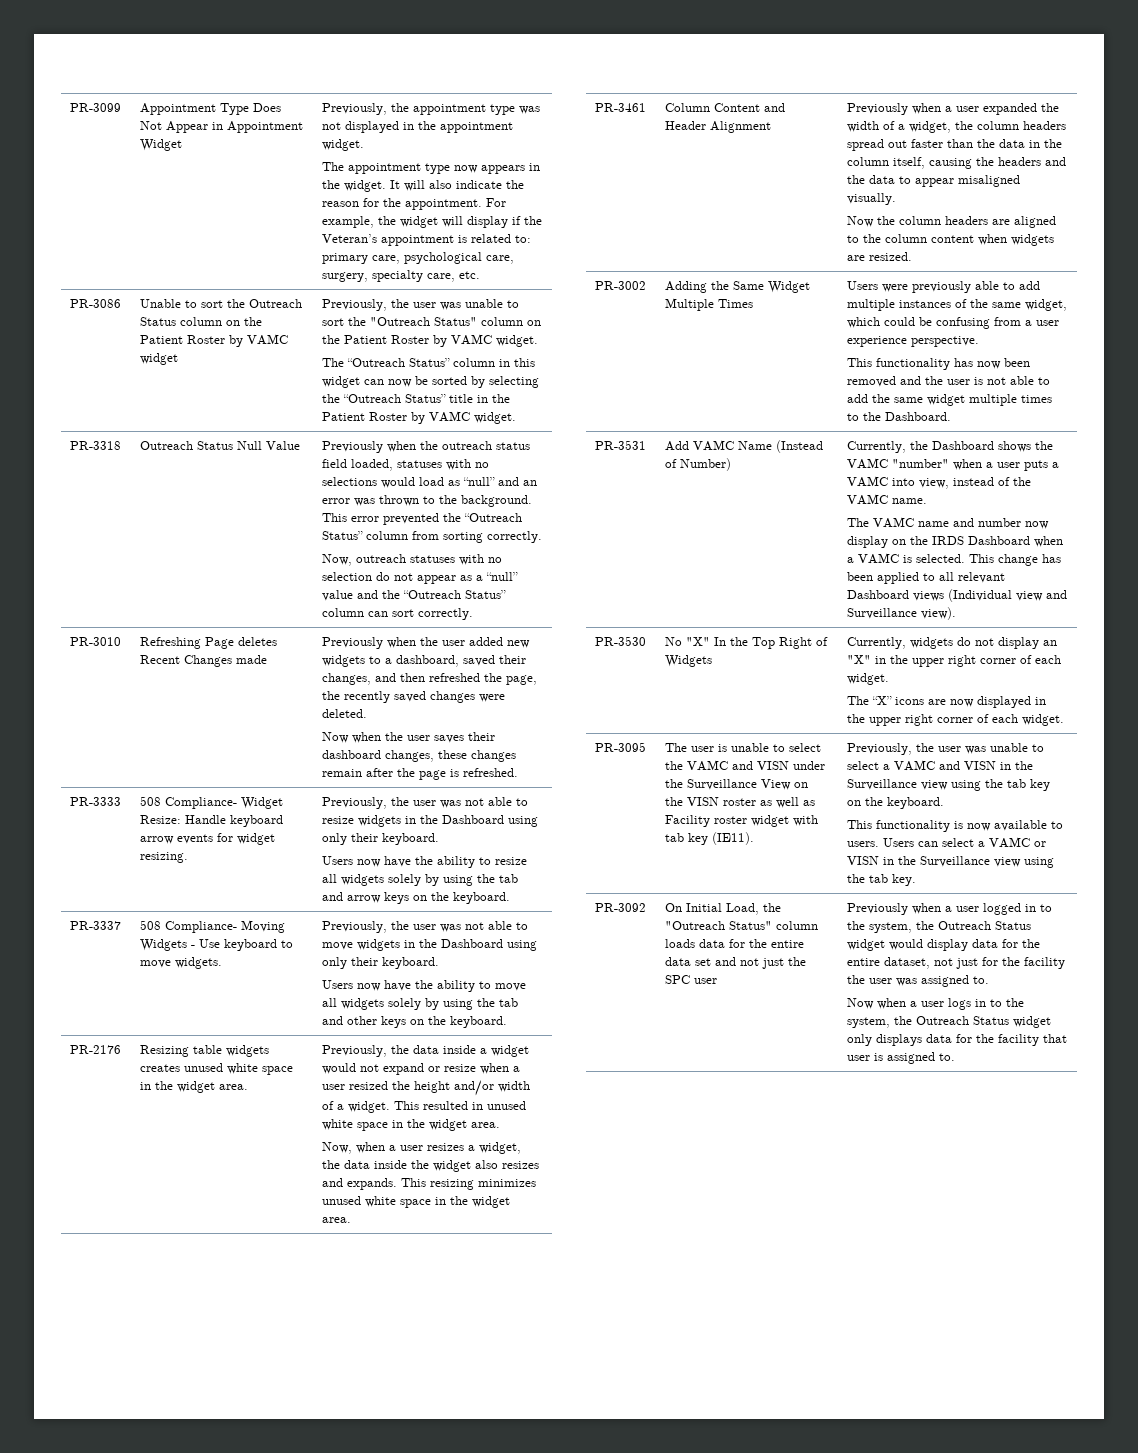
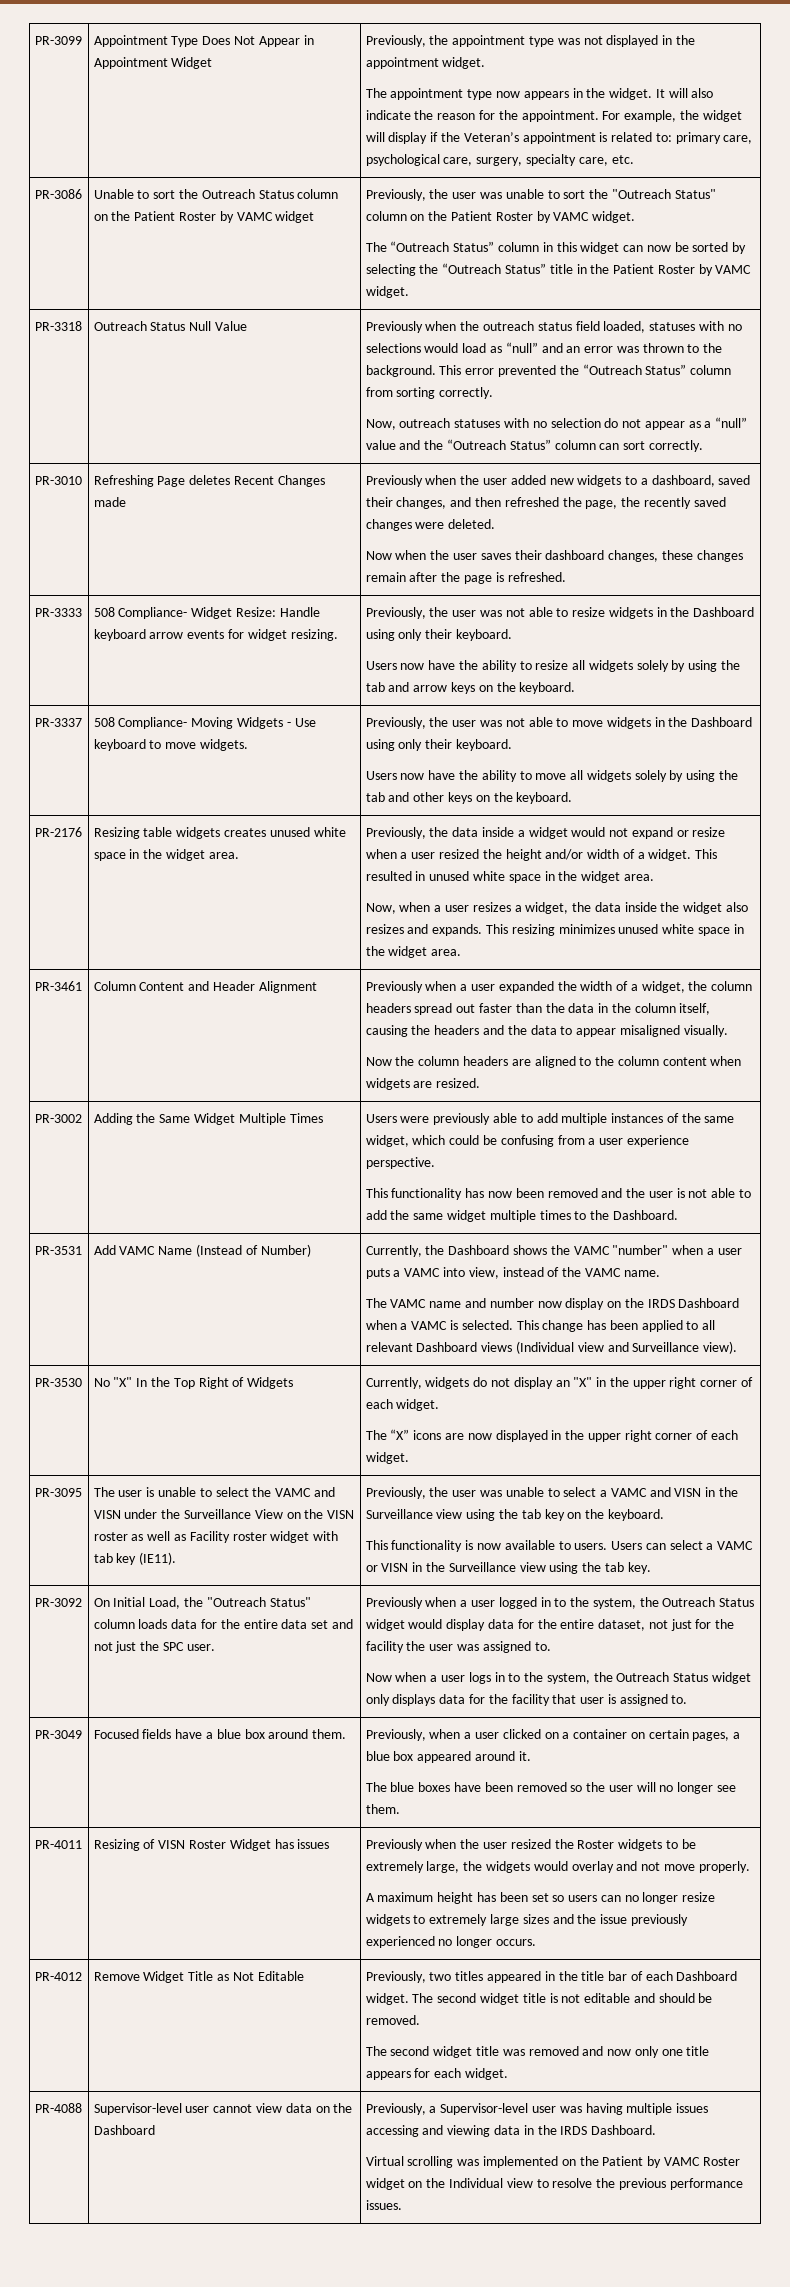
[694,978,718,984] user -> [186,1644,215,1651] user.
(956, 1057) none -> [34,1730,82,1739] [93,1729,347,1739] [365,1729,741,1741] [365,1751,531,1763] [365,1782,737,1794] [365,1804,400,1814] [34,1840,82,1849] [93,1839,330,1851] [365,1839,696,1851] [365,1861,750,1873] [365,1892,716,1904] [365,1914,688,1926] [365,1936,537,1948] [34,1972,82,1981] [93,1971,304,1983] [365,1971,738,1983] [365,1993,713,2005] [365,2015,420,2025] [365,2046,710,2058] [365,2068,509,2080] [34,2103,82,2113] [93,2103,353,2115] [93,2125,155,2135] [365,2103,709,2115] [365,2125,657,2137] [365,2156,740,2168] [365,2178,743,2190] [365,2200,402,2210] // PR-3049 | Focused fields have a blue box around them. | Previously, when a user clicked on a container on certain pages, a blue box appeared around it. // The blue boxes have been removed so the user will no longer see them. // PR-4011 | Resizing of VISN Roster Widget has issues | Previously when the user resized the Roster widgets to be extremely large, the widgets would overlay and not move properly. // A maximum height has been set so users can no longer resize widgets to extremely large sizes and the issue previously experienced no longer occurs. // PR-4012 | Remove Widget Title as Not Editable | Previously, two titles appeared in the title bar of each Dashboard widget. The second widget title is not editable and should be removed. // The second widget title was removed and now only one title appears for each widget. // PR-4088 | Supervisor-level user cannot view data on the Dashboard | Previously, a Supervisor-level user was having multiple issues accessing and viewing data in the IRDS Dashboard. // Virtual scrolling was implemented on the Patient by VAMC Roster widget on the Individual view to resolve the previous performance issues.

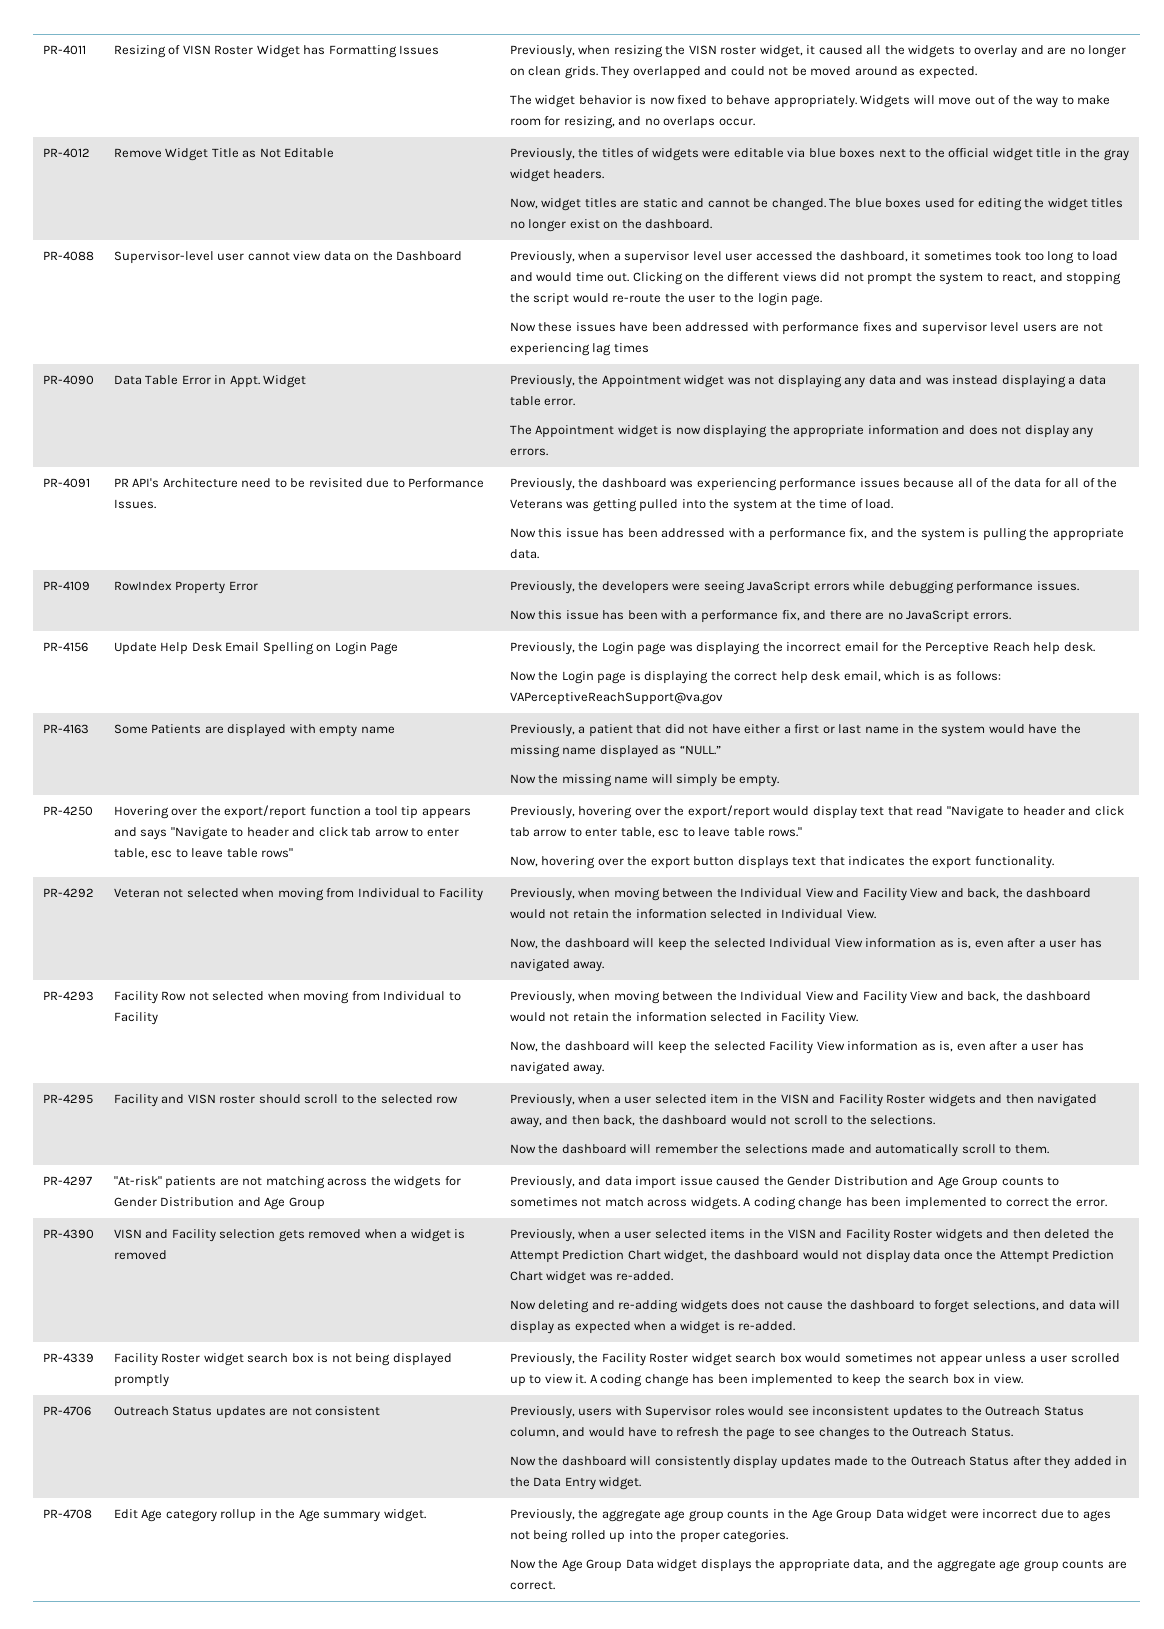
[34,36,82,45] [93,35,314,47] [93,57,213,69] [365,35,695,47] [365,57,486,69] [365,88,714,100] [365,110,742,122] [365,132,753,144] [365,154,634,166] [34,189,82,199] [93,189,339,199] [93,211,315,223] [365,189,716,201] [365,211,636,223] [365,241,747,254] [365,263,752,276] [365,286,409,298] [34,321,82,331] [93,321,248,331] [365,321,742,333] [365,342,723,353] [365,364,732,377] [365,387,494,399] [365,417,748,430] [365,439,703,452] [34,476,82,485] [93,475,325,487] [93,497,126,507] [365,475,751,487] [365,497,726,509] [365,519,496,531] [365,550,743,562] [365,572,566,584] [34,608,82,617] [93,607,320,619] [93,629,338,641] [365,607,755,619] [365,629,513,641] [365,660,741,672] [365,682,576,694] [34,718,82,727] [93,717,316,729] [93,739,249,751] [365,717,753,729] [365,739,513,751] [365,770,739,782] [365,792,573,804] [34,827,82,837] [93,827,346,839] [93,849,239,861] [365,827,726,839] [365,849,718,861] [365,871,654,883] [365,902,749,914] [365,924,744,936] [365,946,462,958] [34,981,82,991] [93,981,317,993] [365,981,753,993] [365,1003,711,1015] [365,1025,728,1037] [365,1056,742,1068] [365,1078,481,1090] [34,1114,82,1123] [93,1113,323,1125] [365,1113,735,1125] [365,1135,689,1147] [365,1157,435,1169] [365,1188,752,1200] [365,1210,678,1222] [34,1246,82,1255] [93,1244,311,1257] [365,1245,742,1257] [365,1267,660,1279] [365,1298,740,1310] [365,1320,716,1332] [365,1341,738,1354] [34,1378,82,1387] [93,1377,294,1389] [365,1377,754,1389] [365,1399,440,1411] [365,1429,739,1442] [365,1452,409,1464] [34,1488,82,1497] [93,1487,335,1497] [93,1509,355,1519] [93,1531,339,1543] [93,1552,177,1565] [365,1487,739,1499] [365,1509,664,1521] [365,1540,754,1552] [365,1562,651,1574] [34,1598,82,1607] [93,1597,311,1609] [93,1619,353,1629] [93,1641,215,1653] [365,1597,755,1609] [365,1619,735,1631] [365,1641,551,1653] [365,1672,752,1684] [365,1694,688,1706] [34,1730,82,1739] [93,1729,347,1739] [365,1729,741,1741] [365,1751,531,1763] [365,1782,737,1794] [365,1804,400,1814] PR-3099 | Appointment Type Does Not Appear in Appointment Widget | Previously, the appointment type was not displayed in the appointment widget. // The appointment type now appears in the widget. It will also indicate the reason for the appointment. For example, the widget will display if the Veteran’s appointment is related to: primary care, psychological care, surgery, specialty care, etc. // PR-3086 | Unable to sort the Outreach Status column on the Patient Roster by VAMC widget | Previously, the user was unable to sort the "Outreach Status" column on the Patient Roster by VAMC widget. // The “Outreach Status” column in this widget can now be sorted by selecting the “Outreach Status” title in the Patient Roster by VAMC widget. // PR-3318 | Outreach Status Null Value | Previously when the outreach status field loaded, statuses with no selections would load as “null” and an error was thrown to the background. This error prevented the “Outreach Status” column from sorting correctly. // Now, outreach statuses with no selection do not appear as a “null” value and the “Outreach Status” column can sort correctly. // PR-3010 | Refreshing Page deletes Recent Changes made | Previously when the user added new widgets to a dashboard, saved their changes, and then refreshed the page, the recently saved changes were deleted. // Now when the user saves their dashboard changes, these changes remain after the page is refreshed. // PR-3333 | 508 Compliance- Widget Resize: Handle keyboard arrow events for widget resizing. | Previously, the user was not able to resize widgets in the Dashboard using only their keyboard. // Users now have the ability to resize all widgets solely by using the tab and arrow keys on the keyboard. // PR-3337 | 508 Compliance- Moving Widgets - Use keyboard to move widgets. | Previously, the user was not able to move widgets in the Dashboard using only their keyboard. // Users now have the ability to move all widgets solely by using the tab and other keys on the keyboard. // PR-2176 | Resizing table widgets creates unused white space in the widget area. | Previously, the data inside a widget would not expand or resize when a user resized the height and/or width of a widget. This resulted in unused white space in the widget area. // Now, when a user resizes a widget, the data inside the widget also resizes and expands. This resizing minimizes unused white space in the widget area. // PR-3461 | Column Content and Header Alignment | Previously when a user expanded the width of a widget, the column headers spread out faster than the data in the column itself, causing the headers and the data to appear misaligned visually. // Now the column headers are aligned to the column content when widgets are resized. // PR-3002 | Adding the Same Widget Multiple Times | Users were previously able to add multiple instances of the same widget, which could be confusing from a user experience perspective. // This functionality has now been removed and the user is not able to add the same widget multiple times to the Dashboard. // PR-3531 | Add VAMC Name (Instead of Number) | Currently, the Dashboard shows the VAMC "number" when a user puts a VAMC into view, instead of the VAMC name. // The VAMC name and number now display on the IRDS Dashboard when a VAMC is selected. This change has been applied to all relevant Dashboard views (Individual view and Surveillance view). // PR-3530 | No "X" In the Top Right of Widgets | Currently, widgets do not display an "X" in the upper right corner of each widget. // The “X” icons are now displayed in the upper right corner of each widget. // PR-3095 | The user is unable to select the VAMC and VISN under the Surveillance View on the VISN roster as well as Facility roster widget with tab key (IE11). | Previously, the user was unable to select a VAMC and VISN in the Surveillance view using the tab key on the keyboard. // This functionality is now available to users. Users can select a VAMC or VISN in the Surveillance view using the tab key. // PR-3092 | On Initial Load, the "Outreach Status" column loads data for the entire data set and not just the SPC user. | Previously when a user logged in to the system, the Outreach Status widget would display data for the entire dataset, not just for the facility the user was assigned to. // Now when a user logs in to the system, the Outreach Status widget only displays data for the facility that user is assigned to. // PR-3049 | Focused fields have a blue box around them. | Previously, when a user clicked on a container on certain pages, a blue box appeared around it. // The blue boxes have been removed so the user will no longer see them. // -> (42, 50) none
[297,1839,330,1849] [365,1839,696,1851] [365,1861,750,1873] [365,1892,716,1904] [365,1914,688,1926] [365,1936,537,1948] issues | Previously when the user resized the Roster widgets to be extremely large, the widgets would overlay and not move properly. // A maximum height has been set so users can no longer resize widgets to extremely large sizes and the issue previously experienced no longer occurs. -> [328,45,440,58] [509,45,1127,58] [509,66,977,79] [509,95,1111,108] [509,116,755,129] Formatting Issues | Previously, when resizing the VISN roster widget, it caused all the widgets to overlay and are no longer on clean grids. They overlapped and could not be moved around as expected. // The widget behavior is now fixed to behave appropriately. Widgets will move out of the way to make room for resizing, and no overlaps occur.
[429,1971,738,1983] [365,1993,713,2005] [365,2015,420,2025] [365,2046,710,2058] [365,2068,509,2080] two titles appeared in the title bar of each Dashboard widget. The second widget title is not editable and should be removed. // The second widget title was removed and now only one title appears for each widget. -> [578,148,1129,161] [509,169,605,182] [509,198,1124,211] [509,219,713,232] the titles of widgets were editable via blue boxes next to the official widget title in the gray widget headers. // Now, widget titles are static and cannot be changed. The blue boxes used for editing the widget titles no longer exist on the dashboard.
[429,2103,709,2115] [365,2125,657,2137] [365,2156,740,2168] [365,2178,743,2190] [365,2200,402,2210] a Supervisor-level user was having multiple issues accessing and viewing data in the IRDS Dashboard. // Virtual scrolling was implemented on the Patient by VAMC Roster widget on the Individual view to resolve the previous performance issues. -> [578,251,1119,264] [509,272,1122,285] [509,293,823,306] [509,322,1103,335] [509,343,649,356] [42,375,94,385] [113,375,307,388] [509,375,1106,388] [509,396,576,406] [509,425,1094,438] [509,448,548,456] [42,478,90,488] [113,478,485,488] [113,499,156,509] [509,478,1118,491] [509,499,894,512] [509,528,1124,541] [509,549,539,559] [42,581,90,591] [113,581,258,594] [509,581,1079,594] [509,610,1011,623] [42,642,88,652] [113,642,399,655] [509,642,1095,655] [509,671,1001,684] [509,692,723,705] [42,724,89,734] [113,724,395,737] [509,724,1081,737] [509,745,721,758] [509,774,780,787] [42,806,93,816] [113,805,471,819] [113,827,459,840] [113,848,294,859] [509,805,1124,819] [509,827,803,838] [509,856,1054,869] [42,888,94,898] [113,888,483,901] [509,888,1092,901] [509,909,876,919] [509,938,1102,951] [509,959,605,972] [42,991,94,1001] [113,991,461,1004] [113,1012,158,1025] [509,991,1092,1004] [509,1012,858,1025] [509,1041,1084,1054] [509,1062,605,1075] [42,1094,93,1104] [113,1094,459,1107] [509,1094,1098,1107] [509,1115,936,1128] [509,1144,1049,1157] [42,1176,92,1186] [113,1176,461,1189] [113,1197,325,1210] [509,1176,1060,1189] [509,1197,1107,1210] [42,1229,94,1239] [113,1229,466,1242] [113,1250,167,1260] [509,1229,1114,1242] [509,1250,1115,1263] [509,1271,674,1284] [509,1300,1121,1313] [509,1321,796,1334] [42,1353,94,1363] [113,1353,452,1366] [113,1374,169,1387] [509,1353,1120,1366] [509,1374,1023,1387] [42,1406,91,1416] [113,1406,381,1419] [509,1406,1084,1419] [509,1427,1013,1440] [509,1456,1128,1469] [509,1477,642,1490] [42,1509,92,1519] [113,1509,426,1522] [509,1509,1111,1522] [509,1530,789,1543] [509,1559,1127,1572] [509,1581,555,1590] when a supervisor level user accessed the dashboard, it sometimes took too long to load and would time out. Clicking on the different views did not prompt the system to react, and stopping the script would re-route the user to the login page. // Now these issues have been addressed with performance fixes and supervisor level users are not experiencing lag times // PR-4090 | Data Table Error in Appt. Widget | Previously, the Appointment widget was not displaying any data and was instead displaying a data table error. // The Appointment widget is now displaying the appropriate information and does not display any errors. // PR-4091 | PR API's Architecture need to be revisited due to Performance Issues. | Previously, the dashboard was experiencing performance issues because all of the data for all of the Veterans was getting pulled into the system at the time of load. // Now this issue has been addressed with a performance fix, and the system is pulling the appropriate data. // PR-4109 | RowIndex Property Error | Previously, the developers were seeing JavaScript errors while debugging performance issues. // Now this issue has been with a performance fix, and there are no JavaScript errors. // PR-4156 | Update Help Desk Email Spelling on Login Page | Previously, the Login page was displaying the incorrect email for the Perceptive Reach help desk. // Now the Login page is displaying the correct help desk email, which is as follows: VAPerceptiveReachSupport@va.gov // PR-4163 | Some Patients are displayed with empty name | Previously, a patient that did not have either a first or last name in the system would have the missing name displayed as “NULL.” // Now the missing name will simply be empty. // PR-4250 | Hovering over the export/report function a tool tip appears and says "Navigate to header and click tab arrow to enter table, esc to leave table rows" | Previously, hovering over the export/report would display text that read "Navigate to header and click tab arrow to enter table, esc to leave table rows." // Now, hovering over the export button displays text that indicates the export functionality. // PR-4292 | Veteran not selected when moving from Individual to Facility | Previously, when moving between the Individual View and Facility View and back, the dashboard would not retain the information selected in Individual View. // Now, the dashboard will keep the selected Individual View information as is, even after a user has navigated away. // PR-4293 | Facility Row not selected when moving from Individual to Facility | Previously, when moving between the Individual View and Facility View and back, the dashboard would not retain the information selected in Facility View. // Now, the dashboard will keep the selected Facility View information as is, even after a user has navigated away. // PR-4295 | Facility and VISN roster should scroll to the selected row | Previously, when a user selected item in the VISN and Facility Roster widgets and then navigated away, and then back, the dashboard would not scroll to the selections. // Now the dashboard will remember the selections made and automatically scroll to them. // PR-4297 | "At-risk" patients are not matching across the widgets for Gender Distribution and Age Group | Previously, and data import issue caused the Gender Distribution and Age Group counts to sometimes not match across widgets. A coding change has been implemented to correct the error. // PR-4390 | VISN and Facility selection gets removed when a widget is removed | Previously, when a user selected items in the VISN and Facility Roster widgets and then deleted the Attempt Prediction Chart widget, the dashboard would not display data once the Attempt Prediction Chart widget was re-added. // Now deleting and re-adding widgets does not cause the dashboard to forget selections, and data will display as expected when a widget is re-added. // PR-4339 | Facility Roster widget search box is not being displayed promptly | Previously, the Facility Roster widget search box would sometimes not appear unless a user scrolled up to view it. A coding change has been implemented to keep the search box in view. // PR-4706 | Outreach Status updates are not consistent | Previously, users with Supervisor roles would see inconsistent updates to the Outreach Status column, and would have to refresh the page to see changes to the Outreach Status. // Now the dashboard will consistently display updates made to the Outreach Status after they added in the Data Entry widget. // PR-4708 | Edit Age category rollup in the Age summary widget. | Previously, the aggregate age group counts in the Age Group Data widget were incorrect due to ages not being rolled up into the proper categories. // Now the Age Group Data widget displays the appropriate data, and the aggregate age group counts are correct.

